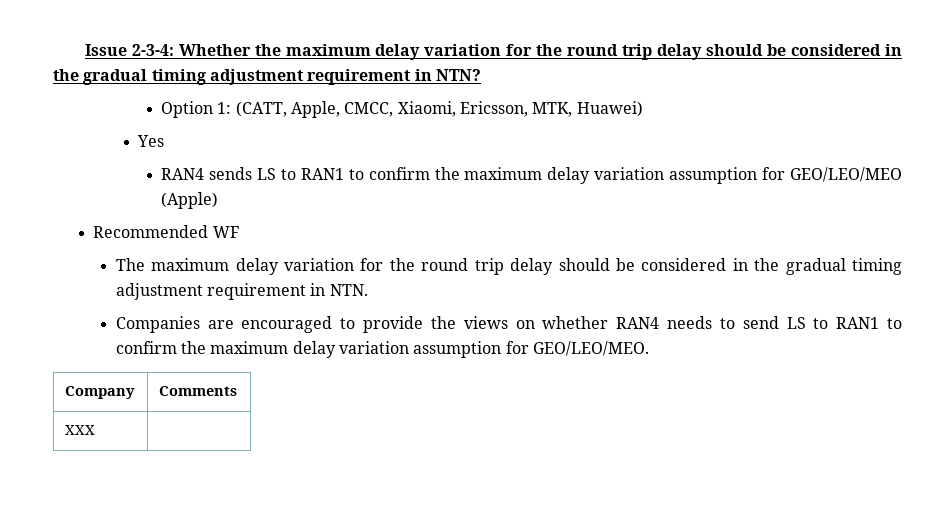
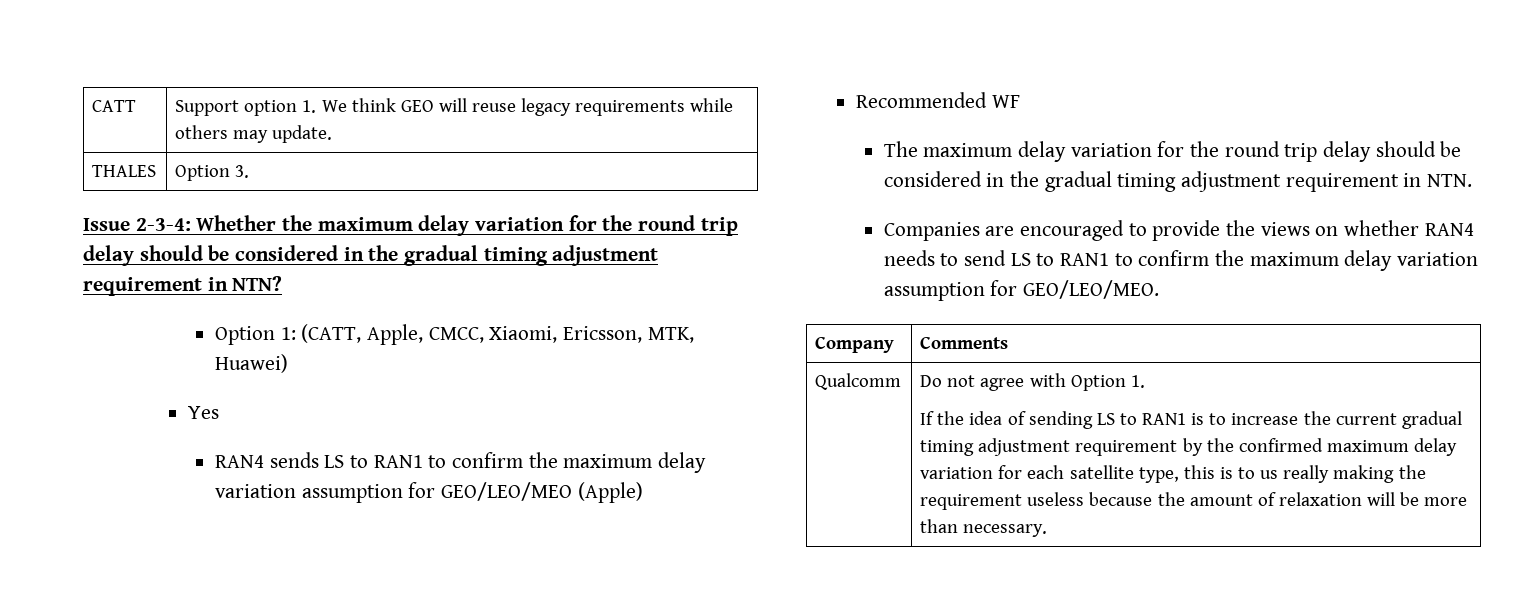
(84, 50) none -> [92,100,137,112] [175,98,734,116] [175,125,333,143] [92,165,157,177] [175,165,250,181] CATT | Support option 1. We think GEO will reuse legacy requirements while others may update. // THALES | Option 3. //
[65,425,96,435] XXX | -> [815,373,902,390] [920,373,1145,391] [920,411,1462,429] [920,438,1458,456] [920,465,1426,483] [920,492,1468,510] [920,519,1048,537] Qualcomm | Do not agree with Option 1. // If the idea of sending LS to RAN1 is to increase the current gradual timing adjustment requirement by the confirmed maximum delay variation for each satellite type, this is to us really making the requirement useless because the amount of relaxation will be more than necessary.

